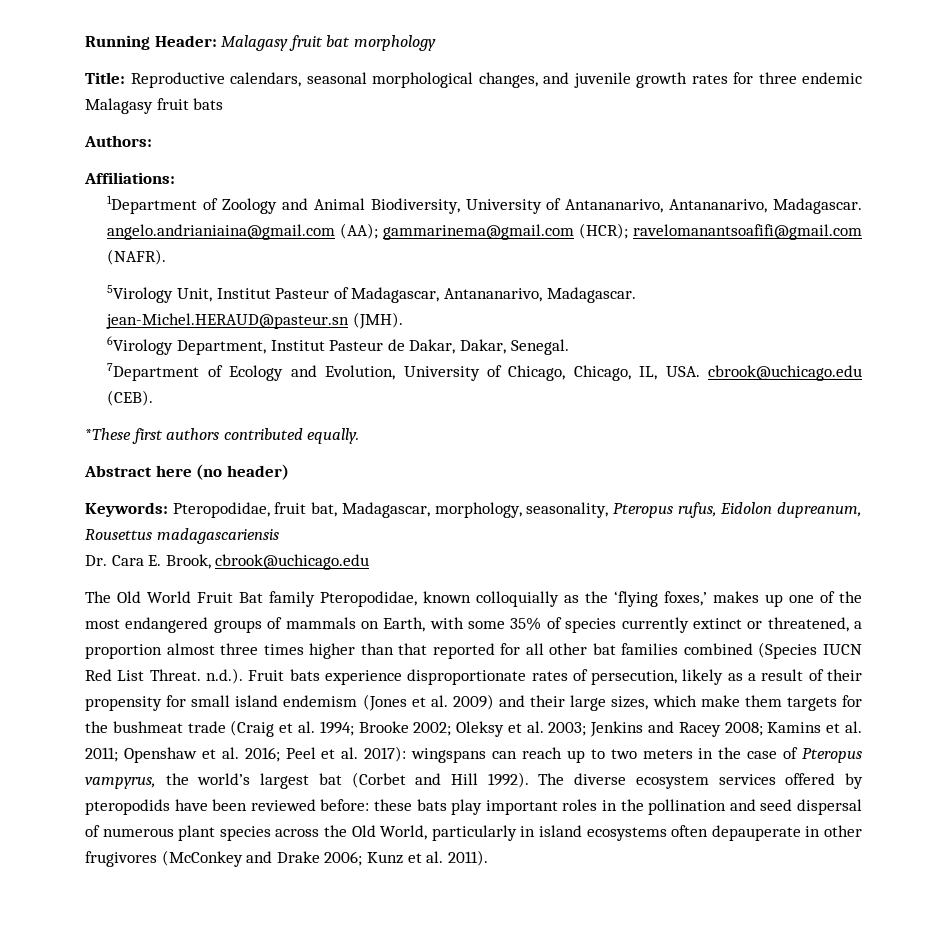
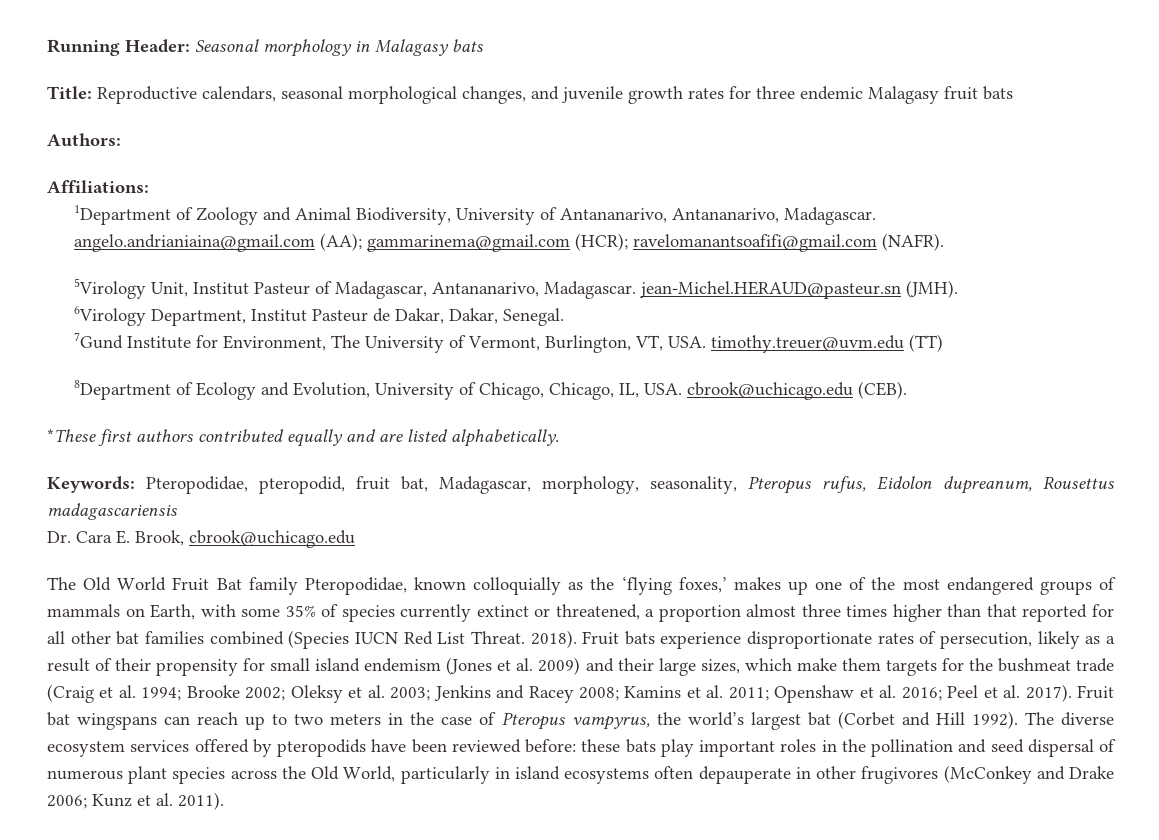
[221,35,436,51] Malagasy fruit bat morphology -> [195,39,483,57] Seasonal morphology in Malagasy bats
[107,363,200,381] 7Department -> [74,332,944,353] [74,380,172,400] 7Gund Institute for Environment, The University of Vermont, Burlington, VT, USA. timothy.treuer@uvm.edu (TT) // 8Department
[307,428,360,444] [84,464,289,480] equally. // Abstract here (no header) -> [287,429,559,447] equally and are listed alphabetically.
(270, 510) none -> [259,476,345,494] pteropodid,
[205,668,243,684] n.d.). -> [530,630,577,648] 2018).
[364,746,407,762] 2017): -> [1025,684,1114,702] [47,712,70,726] 2017). Fruit bat

